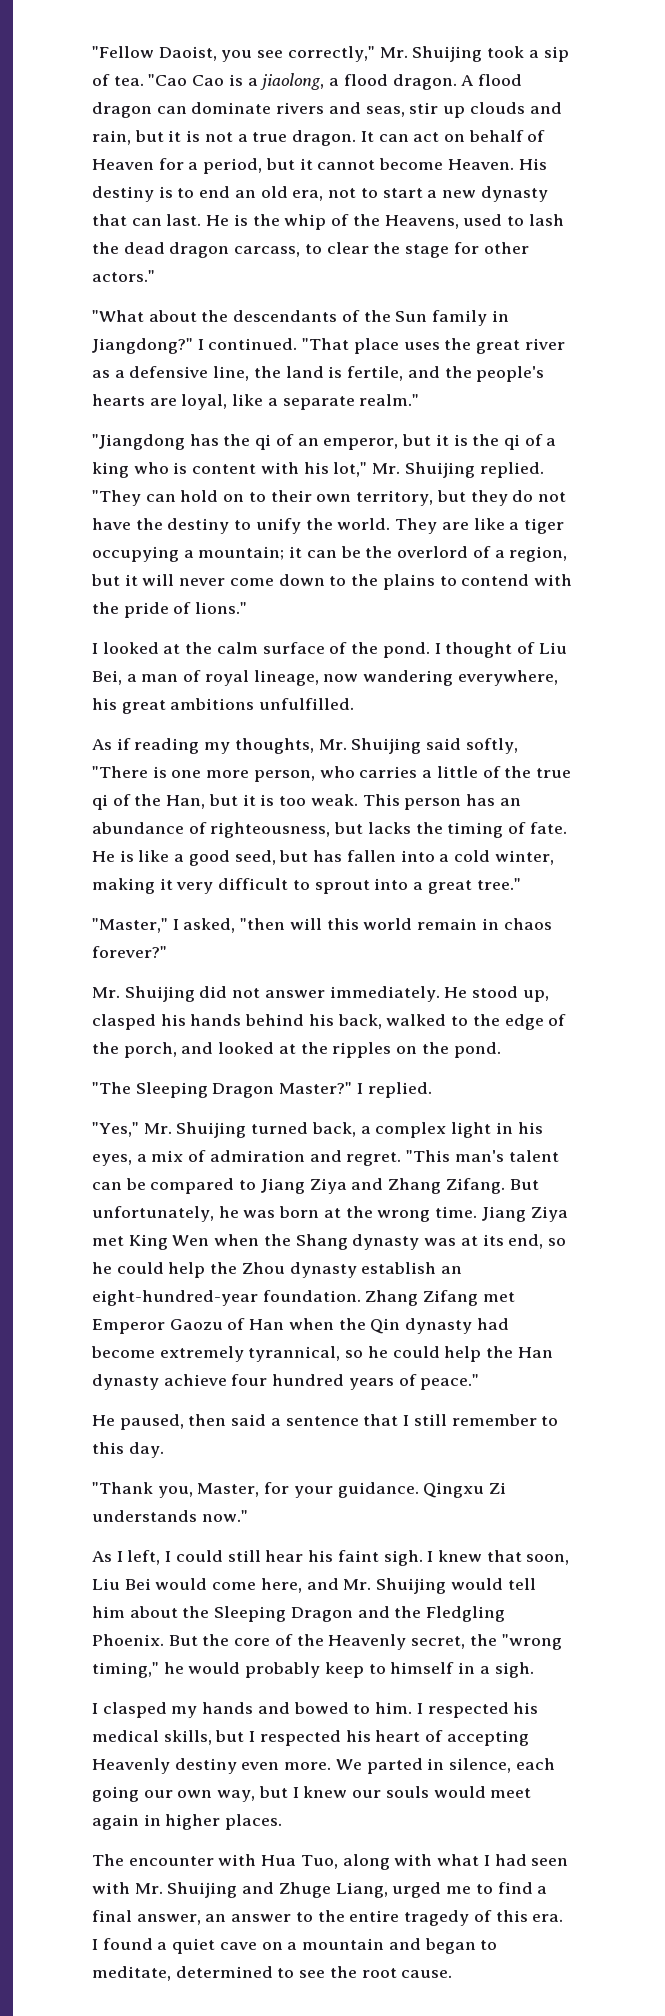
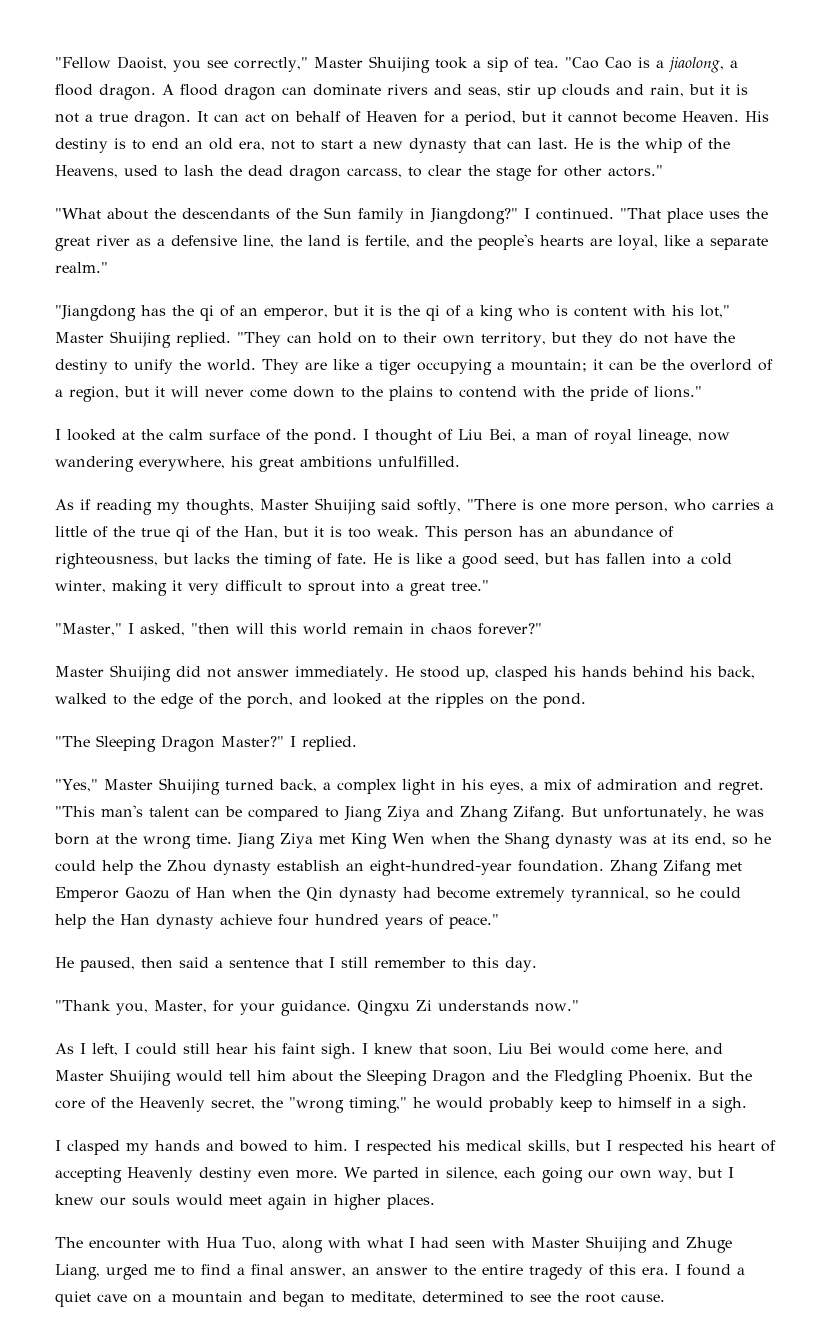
[379,47,408,58] Mr. -> [313,57,363,68] Master
[372,463,401,474] Mr. -> [55,332,104,343] Master
[318,739,347,750] Mr. -> [260,499,309,510] Master
[92,987,120,998] Mr. -> [55,666,104,677] Master
[143,1123,172,1134] Mr. -> [103,779,153,790] Master
[343,1579,372,1590] Mr. -> [55,1070,104,1081] Master
[134,1883,163,1894] Mr. -> [530,1237,580,1248] Master

